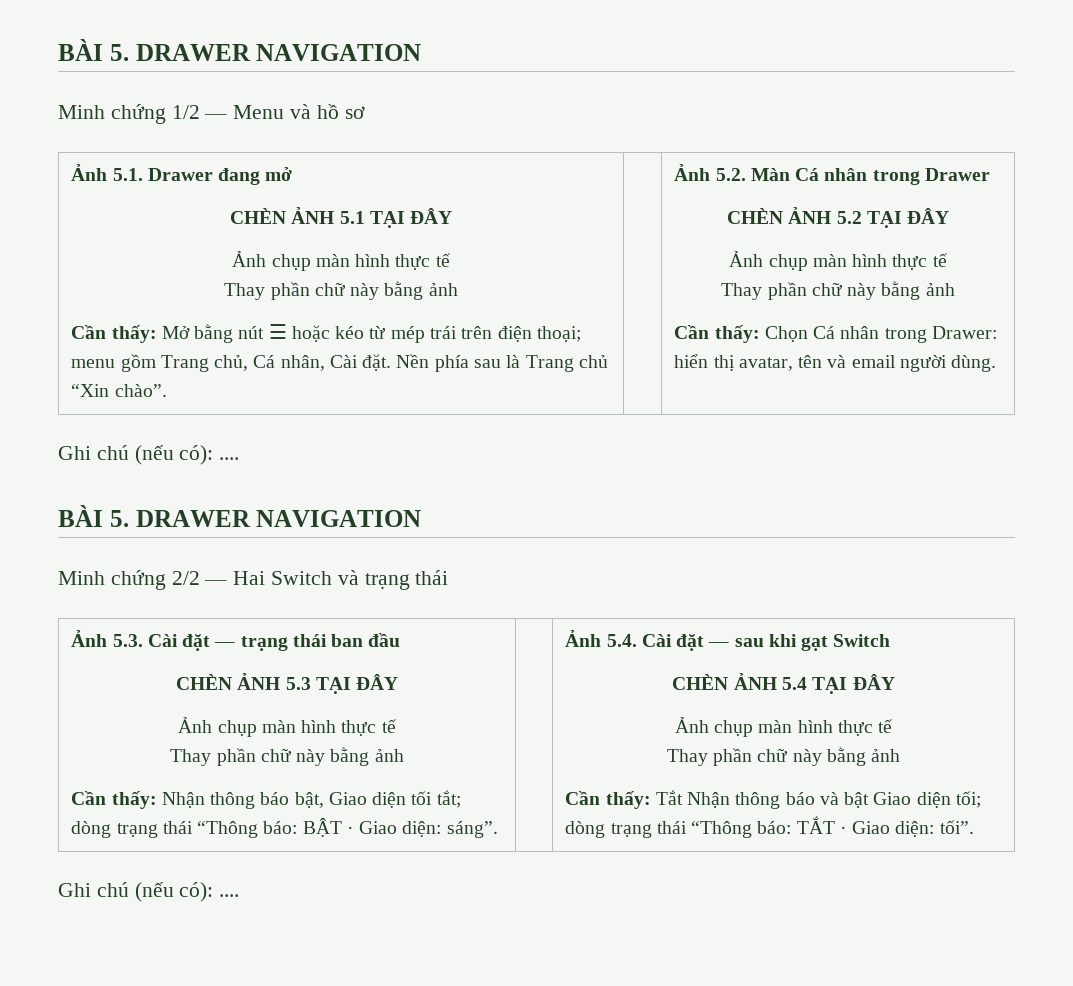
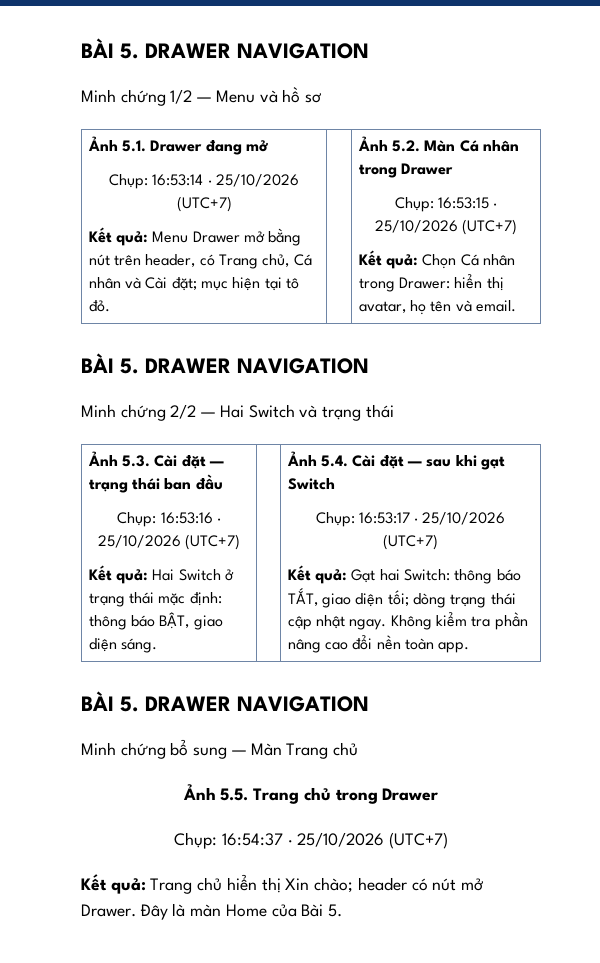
[229,207,453,228] [232,251,451,271] [224,281,458,300] [71,324,581,343] [71,354,608,372] [71,384,167,397] CHÈN ẢNH 5.1 TẠI ĐÂY // Ảnh chụp màn hình thực tế // Thay phần chữ này bằng ảnh // Cần thấy: Mở bằng nút ☰ hoặc kéo từ mép trái trên điện thoại; menu gồm Trang chủ, Cá nhân, Cài đặt. Nền phía sau là Trang chủ “Xin chào”. -> [109,174,299,189] [176,196,232,212] [88,227,302,246] [88,254,312,269] [88,277,300,291] [88,300,110,312] Chụp: 16:53:14 · 25/10/2026 (UTC+7) // Kết quả: Menu Drawer mở bằng nút trên header, có Trang chủ, Cá nhân và Cài đặt; mục hiện tại tô đỏ.
[726,207,950,228] [729,251,948,271] [721,281,955,300] [674,325,760,343] CHÈN ẢNH 5.2 TẠI ĐÂY // Ảnh chụp màn hình thực tế // Thay phần chữ này bằng ảnh // Cần thấy: -> [394,197,498,212] [374,219,518,235] [358,250,419,269] Chụp: 16:53:15 · 25/10/2026 (UTC+7) // Kết quả:
(793, 364) none -> [410,300,427,315] họ
[851,355,997,372] [58,445,240,465] email người dùng. // Ghi chú (nếu có): .... -> [476,300,517,312] email.
[175,673,399,694] [178,717,397,737] [170,747,404,766] [71,790,461,809] [71,818,498,838] CHÈN ẢNH 5.3 TẠI ĐÂY // Ảnh chụp màn hình thực tế // Thay phần chữ này bằng ảnh // Cần thấy: Nhận thông báo bật, Giao diện tối tắt; dòng trạng thái “Thông báo: BẬT · Giao diện: sáng”. -> [117,512,221,527] [97,534,241,550] [88,565,235,584] [88,592,222,607] [88,612,223,630] [88,638,158,653] Chụp: 16:53:16 · 25/10/2026 (UTC+7) // Kết quả: Hai Switch ở trạng thái mặc định: thông báo BẬT, giao diện sáng.
[672,673,895,694] [674,717,894,737] [666,747,901,766] [565,790,912,809] CHÈN ẢNH 5.4 TẠI ĐÂY // Ảnh chụp màn hình thực tế // Thay phần chữ này bằng ảnh // Cần thấy: Tắt Nhận thông báo và bật Giao -> [315,512,506,527] [383,534,438,550] [287,565,521,584] [287,588,352,608] Chụp: 16:53:17 · 25/10/2026 (UTC+7) // Kết quả: Gạt hai Switch: thông báo TẮT, giao
[691,816,974,838] [58,882,240,902] “Thông báo: TẮT · Giao diện: tối”. // Ghi chú (nếu có): .... -> [287,612,528,630] [287,635,470,653] [81,691,369,712] [81,739,359,759] [182,784,439,804] [174,832,448,849] [81,874,483,894] [81,903,343,920] cập nhật ngay. Không kiểm tra phần nâng cao đổi nền toàn app. // BÀI 5. DRAWER NAVIGATION // Minh chứng bổ sung — Màn Trang chủ // Ảnh 5.5. Trang chủ trong Drawer // Chụp: 16:54:37 · 25/10/2026 (UTC+7) // Kết quả: Trang chủ hiển thị Xin chào; header có nút mở Drawer. Đây là màn Home của Bài 5.

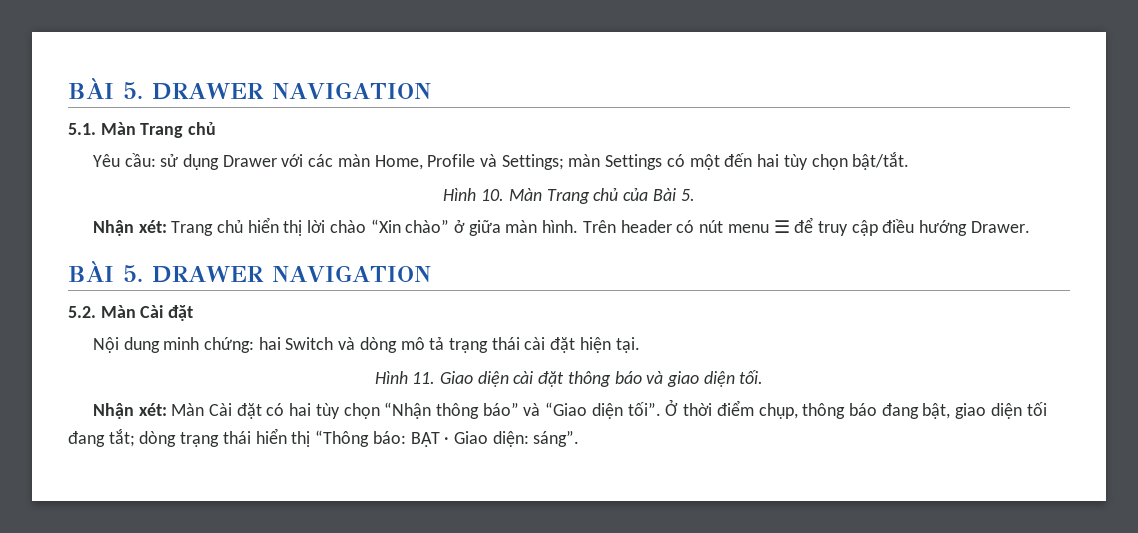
[81,38,369,59] [81,87,322,106] [87,136,269,155] [109,174,299,189] [176,196,232,212] [88,227,302,246] [88,254,312,269] [88,277,300,291] [88,300,110,312] [357,136,520,152] [358,163,454,178] [394,197,498,212] [374,219,518,235] [358,250,516,269] [358,274,504,292] [358,300,517,315] [81,353,369,374] [81,404,394,421] [87,451,225,469] [88,474,223,493] [117,512,221,527] [97,534,241,550] [88,565,235,584] [88,592,222,607] [88,612,223,630] [88,638,158,653] [286,451,506,470] [287,478,335,490] [315,512,506,527] [383,534,438,550] [287,565,521,584] [287,588,516,608] [287,612,528,630] [287,635,470,653] [81,691,369,712] [81,739,359,759] [182,784,439,804] [174,832,448,849] [81,874,483,894] [81,903,343,920] BÀI 5. DRAWER NAVIGATION // Minh chứng 1/2 — Menu và hồ sơ // Ảnh 5.1. Drawer đang mở // Chụp: 16:53:14 · 25/10/2026 (UTC+7) // Kết quả: Menu Drawer mở bằng nút trên header, có Trang chủ, Cá nhân và Cài đặt; mục hiện tại tô đỏ. | | Ảnh 5.2. Màn Cá nhân trong Drawer // Chụp: 16:53:15 · 25/10/2026 (UTC+7) // Kết quả: Chọn Cá nhân trong Drawer: hiển thị avatar, họ tên và email. // BÀI 5. DRAWER NAVIGATION // Minh chứng 2/2 — Hai Switch và trạng thái // Ảnh 5.3. Cài đặt — trạng thái ban đầu // Chụp: 16:53:16 · 25/10/2026 (UTC+7) // Kết quả: Hai Switch ở trạng thái mặc định: thông báo BẬT, giao diện sáng. | | Ảnh 5.4. Cài đặt — sau khi gạt Switch // Chụp: 16:53:17 · 25/10/2026 (UTC+7) // Kết quả: Gạt hai Switch: thông báo TẮT, giao diện tối; dòng trạng thái cập nhật ngay. Không kiểm tra phần nâng cao đổi nền toàn app. // BÀI 5. DRAWER NAVIGATION // Minh chứng bổ sung — Màn Trang chủ // Ảnh 5.5. Trang chủ trong Drawer // Chụp: 16:54:37 · 25/10/2026 (UTC+7) // Kết quả: Trang chủ hiển thị Xin chào; header có nút mở Drawer. Đây là màn Home của Bài 5. -> [68,78,431,100] [68,122,217,138] [92,152,910,170] [443,188,695,204] [92,217,1030,236] [68,261,431,283] [68,305,194,321] [92,337,640,353] [374,370,764,387] [92,399,1047,419] [68,428,580,447] BÀI 5. DRAWER NAVIGATION // 5.1. Màn Trang chủ // Yêu cầu: sử dụng Drawer với các màn Home, Profile và Settings; màn Settings có một đến hai tùy chọn bật/tắt. // Hình 10. Màn Trang chủ của Bài 5. // Nhận xét: Trang chủ hiển thị lời chào “Xin chào” ở giữa màn hình. Trên header có nút menu ☰ để truy cập điều hướng Drawer. // BÀI 5. DRAWER NAVIGATION // 5.2. Màn Cài đặt // Nội dung minh chứng: hai Switch và dòng mô tả trạng thái cài đặt hiện tại. // Hình 11. Giao diện cài đặt thông báo và giao diện tối. // Nhận xét: Màn Cài đặt có hai tùy chọn “Nhận thông báo” và “Giao diện tối”. Ở thời điểm chụp, thông báo đang bật, giao diện tối đang tắt; dòng trạng thái hiển thị “Thông báo: BẬT · Giao diện: sáng”.

